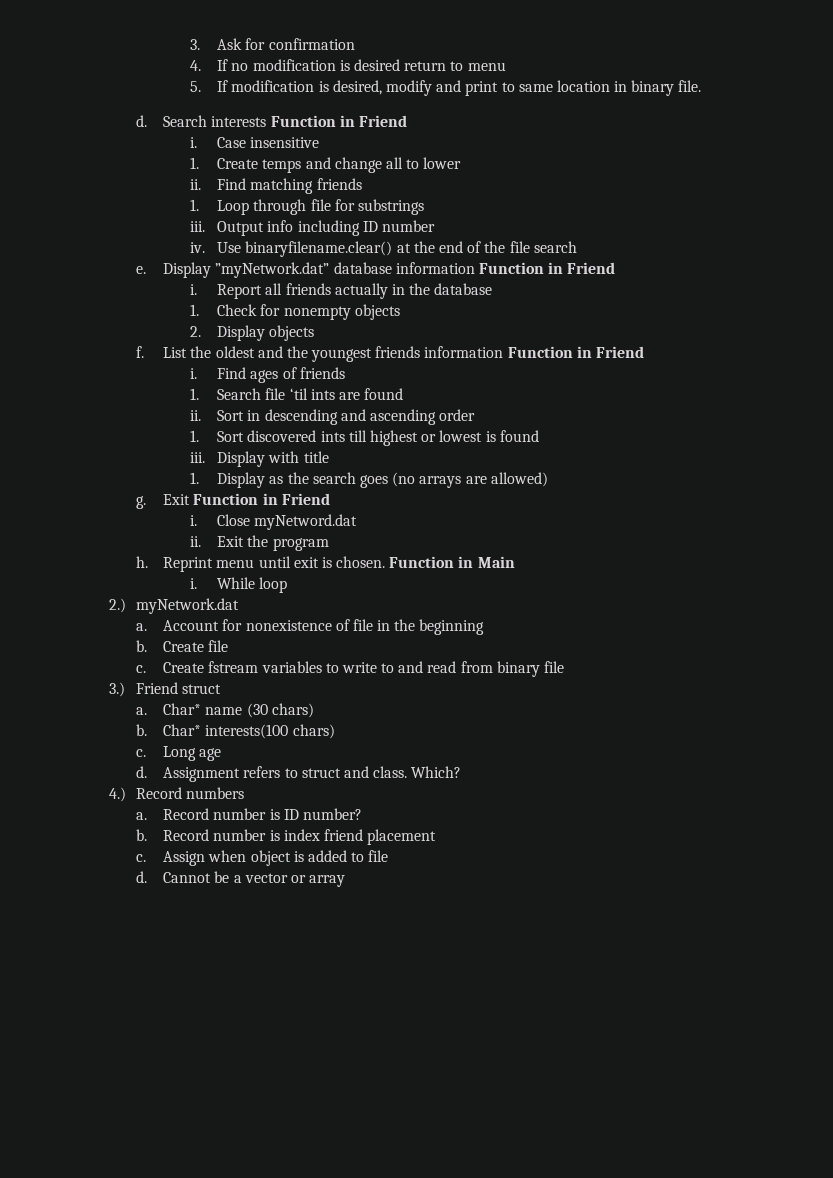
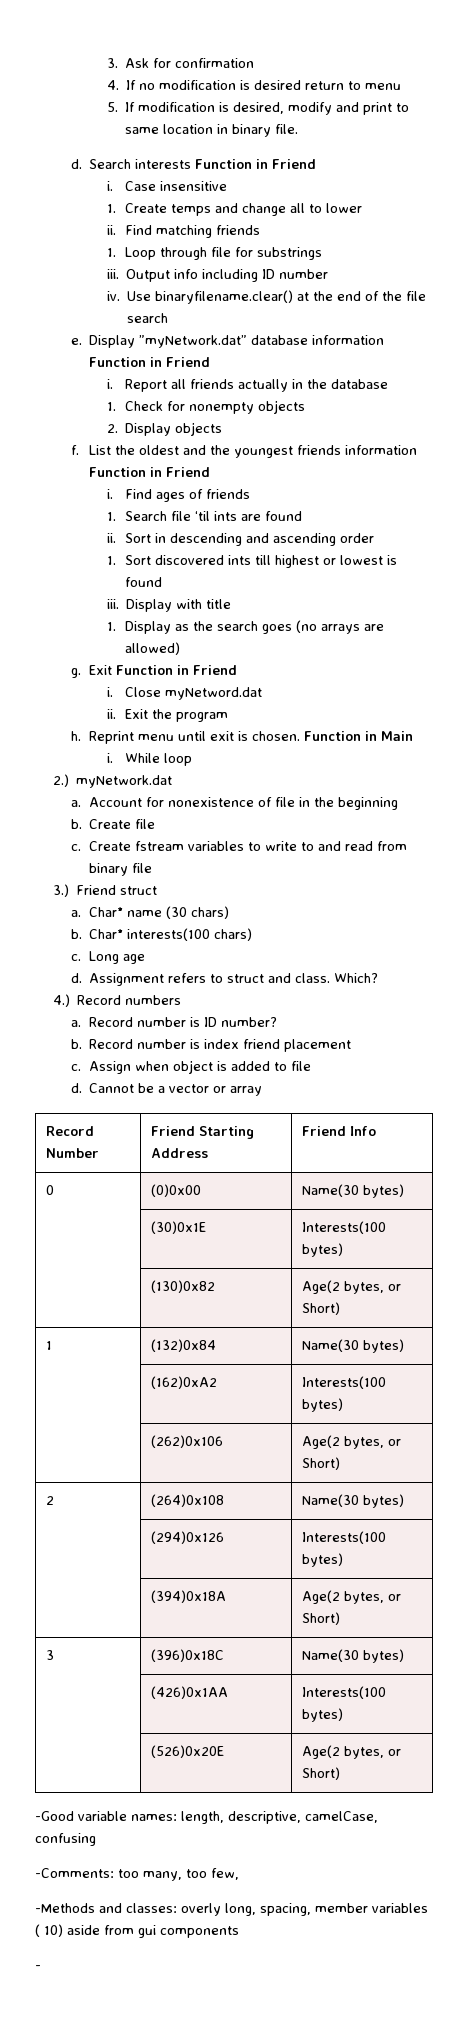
(346, 881) none -> [45,1126,94,1136] [45,1148,99,1158] [150,1126,254,1139] [150,1148,208,1158] [301,1126,376,1136] [45,1185,54,1195] [150,1184,201,1197] [301,1184,404,1198] [150,1221,206,1234] [301,1221,386,1234] [301,1243,343,1257] [150,1280,215,1293] [301,1280,401,1294] [301,1302,340,1315] [45,1341,52,1350] [150,1339,216,1352] [301,1339,404,1353] [150,1376,217,1389] [301,1376,386,1389] [301,1398,343,1412] [150,1435,223,1448] [301,1435,401,1449] [301,1457,340,1470] [45,1496,54,1505] [150,1494,224,1507] [301,1494,404,1508] [150,1531,224,1544] [301,1531,386,1544] [301,1553,343,1567] [150,1590,226,1603] [301,1590,401,1604] [301,1612,340,1625] [45,1650,54,1660] [150,1649,224,1662] [301,1649,404,1663] [150,1686,228,1699] [301,1686,386,1699] [301,1708,343,1722] [150,1745,224,1758] [301,1745,401,1759] [301,1767,340,1780] [35,1811,378,1824] [35,1833,96,1846] [35,1868,239,1881] [35,1903,428,1916] [35,1924,239,1938] [35,1965,41,1970] // Record Number | Friend Starting Address | Friend Info // 0 | (0)0x00 | Name(30 bytes) // | (30)0x1E | Interests(100 bytes) // | (130)0x82 | Age(2 bytes, or Short) // 1 | (132)0x84 | Name(30 bytes) // | (162)0xA2 | Interests(100 bytes) // | (262)0x106 | Age(2 bytes, or Short) // 2 | (264)0x108 | Name(30 bytes) // | (294)0x126 | Interests(100 bytes) // | (394)0x18A | Age(2 bytes, or Short) // 3 | (396)0x18C | Name(30 bytes) // | (426)0x1AA | Interests(100 bytes) // | (526)0x20E | Age(2 bytes, or Short) // -Good variable names: length, descriptive, camelCase, confusing // -Comments: too many, too few, // -Methods and classes: overly long, spacing, member variables ( 10) aside from gui components // -

